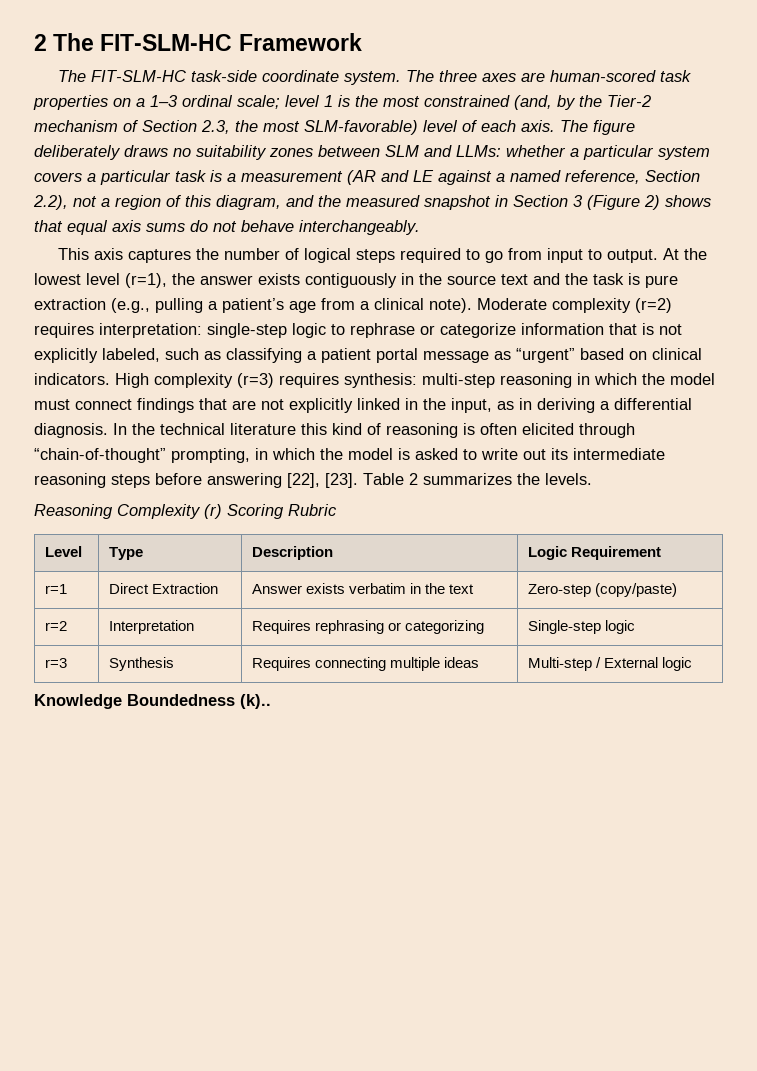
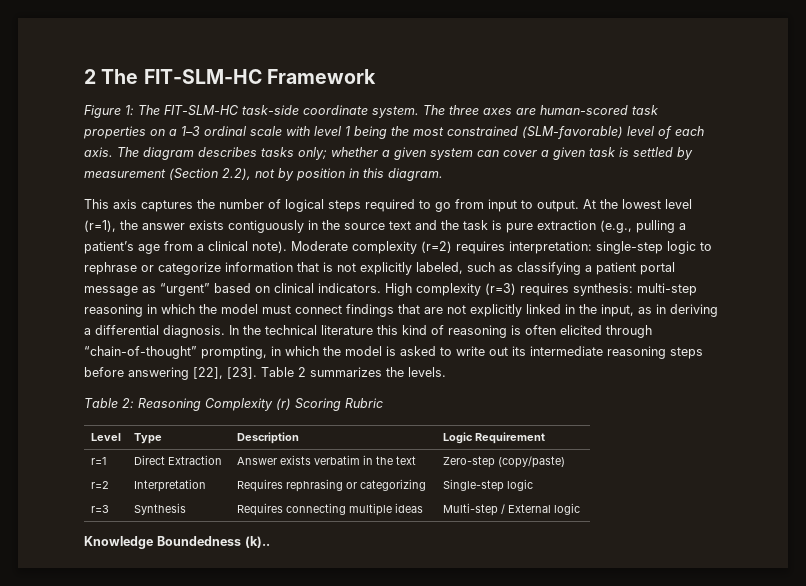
(362, 42) none -> [84,105,134,118] Figure 1:
[237,95,280,109] scale; -> [250,126,310,136] scale with
[338,95,350,107] is -> [354,126,387,139] being
[514,95,651,110] [34,120,418,135] (and, by the Tier-2 mechanism of Section 2.3, the most SLM-favorable) -> [522,126,623,139] (SLM-favorable)
[593,120,635,135] [34,145,710,160] [34,170,700,185] [33,195,711,210] [34,220,420,235] figure deliberately draws no suitability zones between SLM and LLMs: whether a particular system covers a particular task is a measurement (AR and LE against a named reference, Section 2.2), not a region of this diagram, and the measured snapshot in Section 3 (Figure 2) shows that equal axis sums do not behave interchangeably. -> [143,147,693,160] [84,168,443,181] diagram describes tasks only; whether a given system can cover a given task is settled by measurement (Section 2.2), not by position in this diagram.
(592, 479) none -> [84,398,134,408] Table 2:

